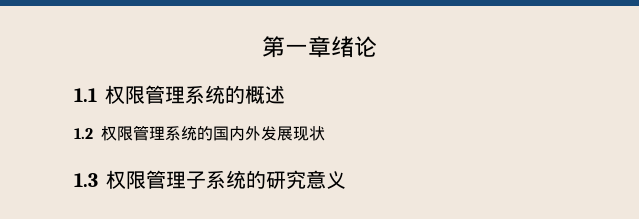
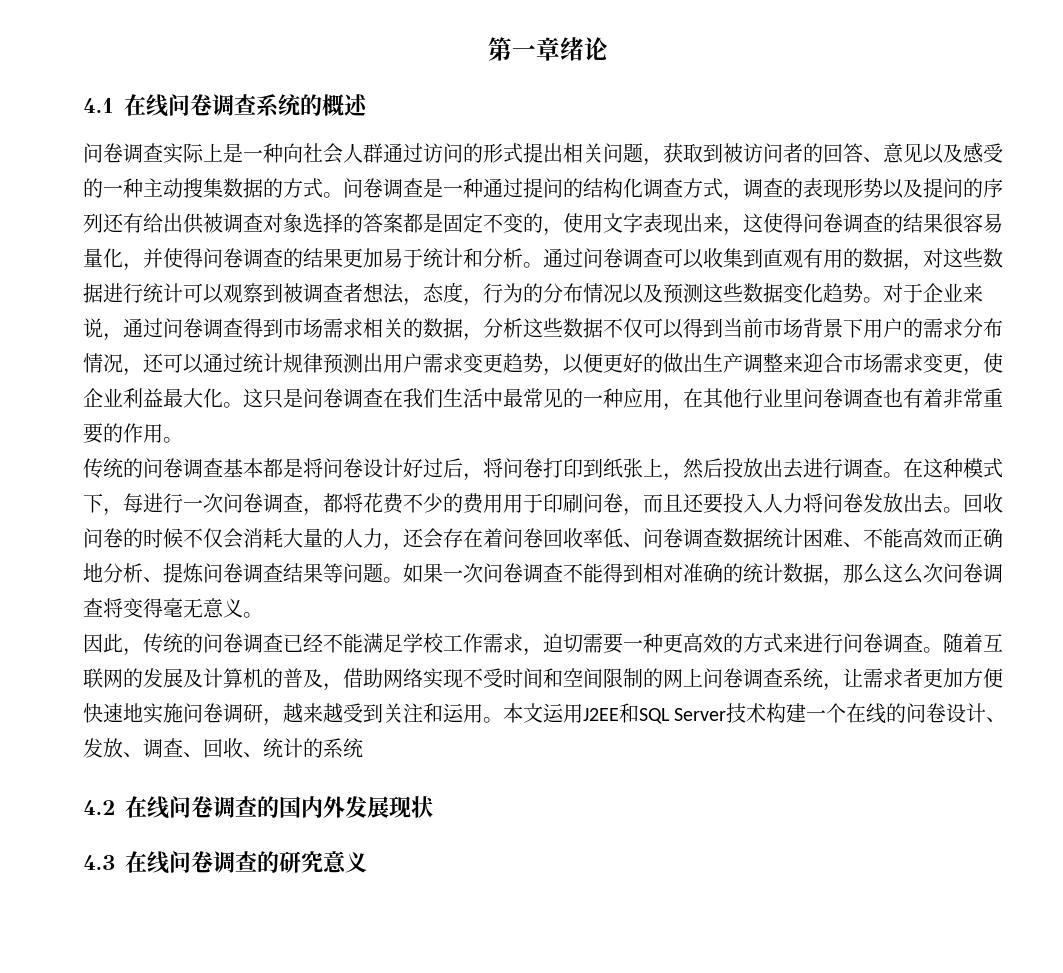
[74,85,185,104] 1.1权限管理 -> [83,94,256,117] 4.1在线问卷调查
[74,125,197,141] 1.2权限管理系统 -> [83,142,1003,166] [83,178,1003,201] [83,213,1003,236] [83,248,1003,271] [83,282,983,306] [83,318,1003,341] [83,353,1003,376] [83,388,1003,411] [83,423,183,444] [83,458,1003,481] [83,493,1003,516] [83,528,1003,551] [83,563,1003,586] [83,598,263,618] [83,633,1003,656] [83,668,1003,691] [83,703,1007,726] [83,738,363,758] [83,796,257,819] 问卷调查实际上是一种向社会人群通过访问的形式提出相关问题，获取到被访问者的回答、意见以及感受的一种主动搜集数据的方式。问卷调查是一种通过提问的结构化调查方式，调查的表现形势以及提问的序列还有给出供被调查对象选择的答案都是固定不变的，使用文字表现出来，这使得问卷调查的结果很容易量化，并使得问卷调查的结果更加易于统计和分析。通过问卷调查可以收集到直观有用的数据，对这些数据进行统计可以观察到被调查者想法，态度，行为的分布情况以及预测这些数据变化趋势。对于企业来说，通过问卷调查得到市场需求相关的数据，分析这些数据不仅可以得到当前市场背景下用户的需求分布情况，还可以通过统计规律预测出用户需求变更趋势，以便更好的做出生产调整来迎合市场需求变更，使企业利益最大化。这只是问卷调查在我们生活中最常见的一种应用，在其他行业里问卷调查也有着非常重要的作用。 // 传统的问卷调查基本都是将问卷设计好过后，将问卷打印到纸张上，然后投放出去进行调查。在这种模式下，每进行一次问卷调查，都将花费不少的费用用于印刷问卷，而且还要投入人力将问卷发放出去。回收问卷的时候不仅会消耗大量的人力，还会存在着问卷回收率低、问卷调查数据统计困难、不能高效而正确地分析、提炼问卷调查结果等问题。如果一次问卷调查不能得到相对准确的统计数据，那么这么次问卷调查将变得毫无意义。 // 因此，传统的问卷调查已经不能满足学校工作需求，迫切需要一种更高效的方式来进行问卷调查。随着互联网的发展及计算机的普及，借助网络实现不受时间和空间限制的网上问卷调查系统，让需求者更加方便快速地实施问卷调研，越来越受到关注和运用。本文运用J2EE和SQL Server技术构建一个在线的问卷设计、发放、调查、回收、统计的系统 // 4.2在线问卷调查
[74,170,246,189] 1.3权限管理子系统 -> [83,851,257,874] 4.3在线问卷调查

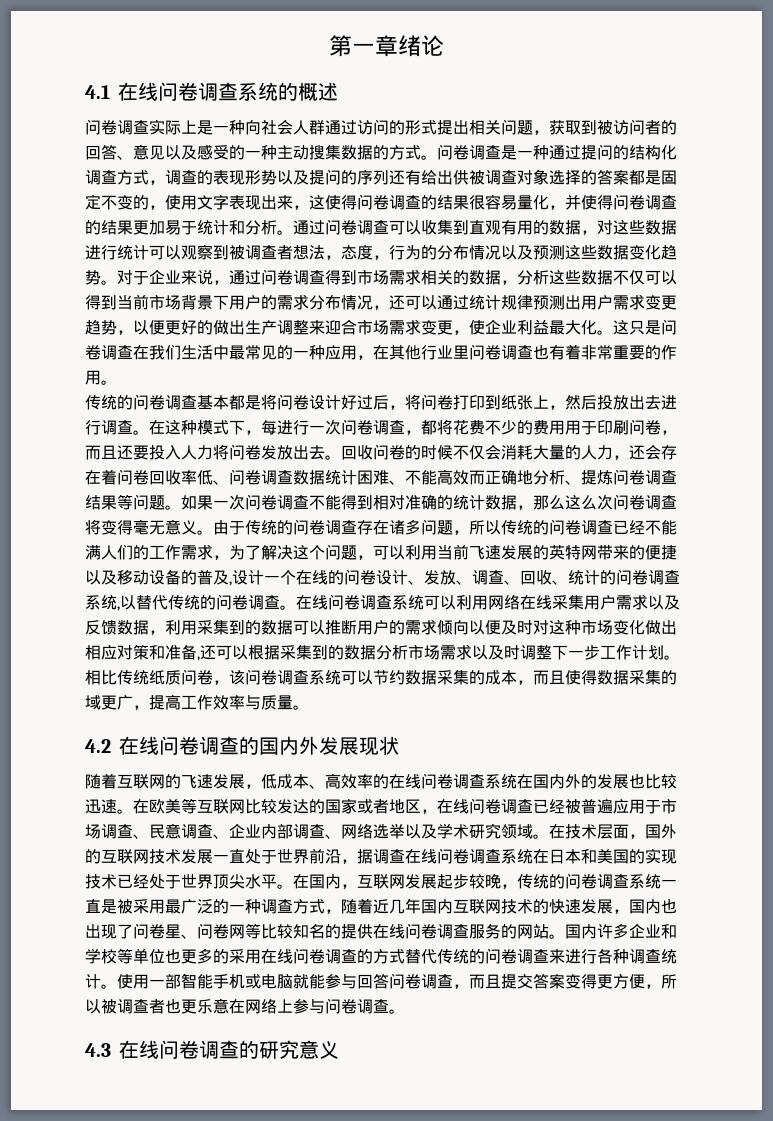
[83,633,143,656] // 因此， -> [213,519,501,535] 由于传统的问卷调查存在诸多问题，所以
[383,633,444,653] 足学校 -> [101,545,149,560] 人们的
[543,633,1003,654] [83,668,1003,691] [83,703,807,726] 迫切需要一种更高效的方式来进行问卷调查。随着互联网的发展及计算机的普及，借助网络实现不受时间和空间限制的网上问卷调查系统，让需求者更加方便快速地实施问卷调研，越来越受到关注和运用。本文运用J2EE和SQL Server技术构建 -> [229,544,677,560] [85,569,264,586] 为了解决这个问题，可以利用当前飞速发展的英特网带来的便捷以及移动设备的普及,设计
[323,738,363,758] 系统 -> [616,569,680,585] [85,594,680,611] [85,619,677,635] [85,644,680,661] [85,669,677,685] [85,694,309,710] 问卷调查系统,以替代传统的问卷调查。在线问卷调查系统可以利用网络在线采集用户需求以及反馈数据，利用采集到的数据可以推断用户的需求倾向以便及时对这种市场变化做出相应对策和准备,还可以根据采集到的数据分析市场需求以及时调整下一步工作计划。相比传统纸质问卷，该问卷调查系统可以节约数据采集的成本，而且使得数据采集的域更广，提高工作效率与质量。
(434, 807) none -> [85,773,677,789] [85,798,677,814] [85,823,677,839] [85,848,677,864] [85,873,677,889] [85,898,677,914] [85,923,677,939] [85,948,677,964] [85,973,677,989] [85,998,405,1014] // 随着互联网的飞速发展，低成本、高效率的在线问卷调查系统在国内外的发展也比较迅速。在欧美等互联网比较发达的国家或者地区，在线问卷调查已经被普遍应用于市场调查、民意调查、企业内部调查、网络选举以及学术研究领域。在技术层面，国外的互联网技术发展一直处于世界前沿，据调查在线问卷调查系统在日本和美国的实现技术已经处于世界顶尖水平。在国内，互联网发展起步较晚，传统的问卷调查系统一直是被采用最广泛的一种调查方式，随着近几年国内互联网技术的快速发展，国内也出现了问卷星、问卷网等比较知名的提供在线问卷调查服务的网站。国内许多企业和学校等单位也更多的采用在线问卷调查的方式替代传统的问卷调查来进行各种调查统计。使用一部智能手机或电脑就能参与回答问卷调查，而且提交答案变得更方便，所以被调查者也更乐意在网络上参与问卷调查。

